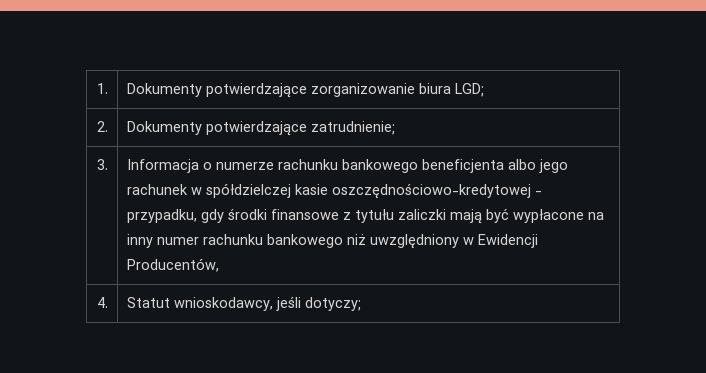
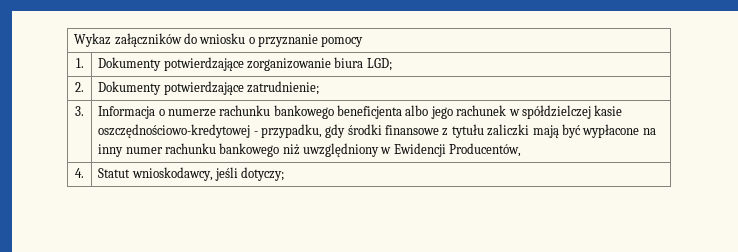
(96, 88) none -> [74,33,364,47] Wykaz załączników do wniosku o przyznanie pomocy //

